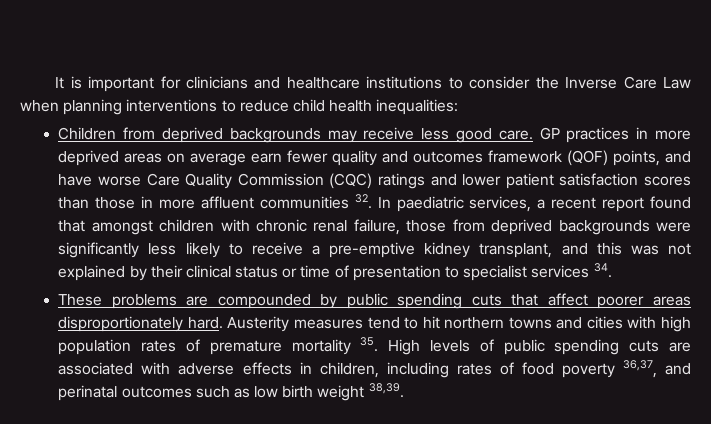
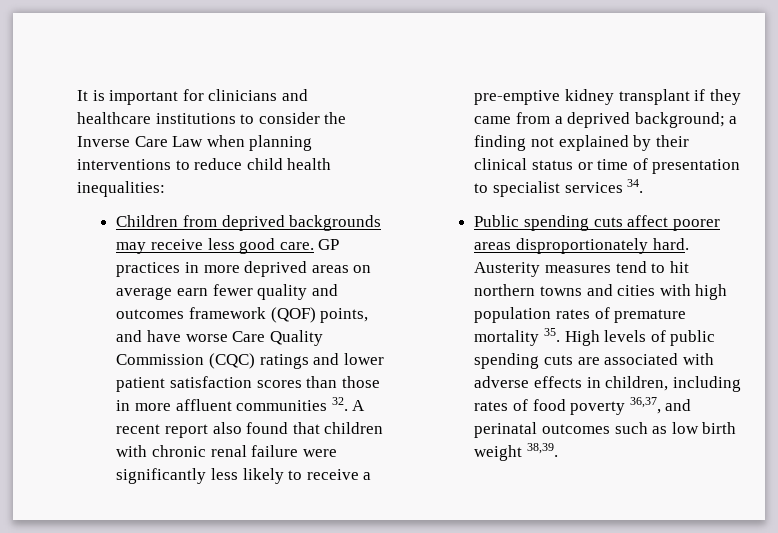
[377,196,546,212] In paediatric services, a -> [352,400,366,411] A
(645, 204) none -> [212,422,242,434] also
[91,220,153,235] amongst -> (320, 428) none
[353,219,650,235] failure, those from deprived backgrounds -> [251,445,299,457] failure
[479,242,659,258] transplant, and this was -> [618,89,741,105] [474,112,738,128] [474,135,527,151] transplant if they came from a deprived background; a finding
[58,293,539,309] These problems are compounded by public spending cuts that -> [474,215,623,231] Public spending cuts

